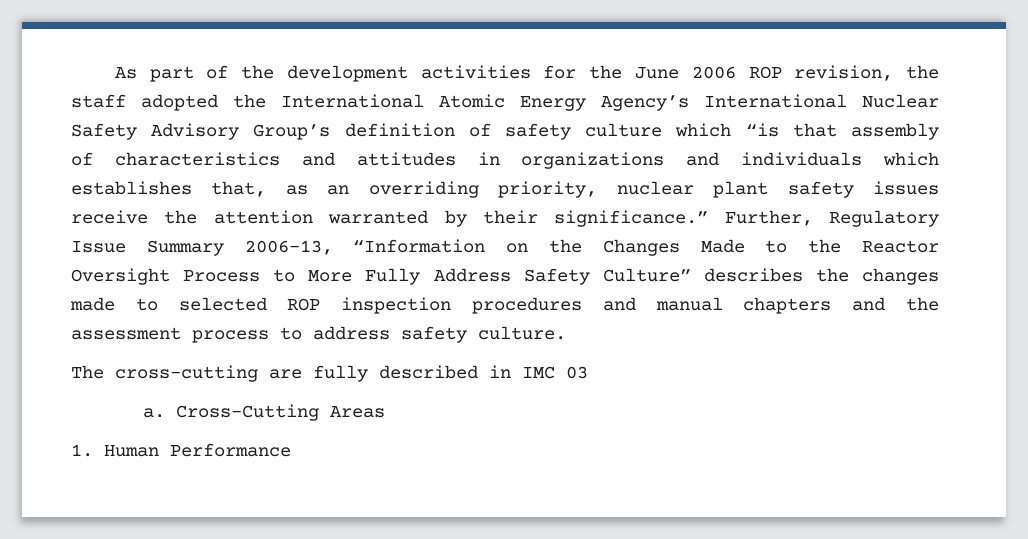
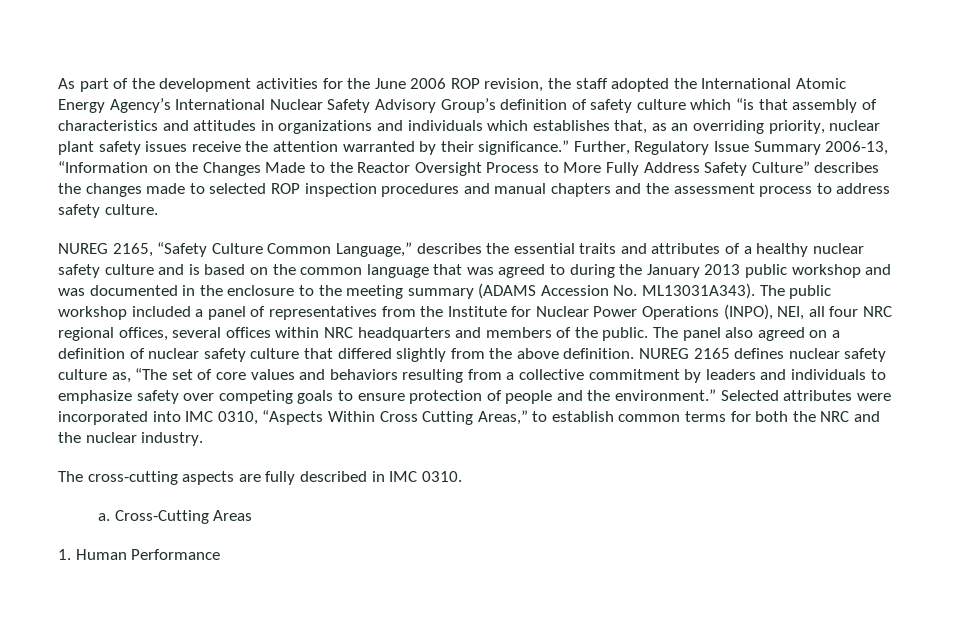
(566, 333) none -> [58,242,864,257] [58,264,892,278] [58,283,832,299] [58,304,893,320] [58,327,841,341] [58,348,887,362] [58,368,886,383] [58,389,891,404] [58,410,881,425] [58,432,204,446] // NUREG 2165, “Safety Culture Common Language,” describes the essential traits and attributes of a healthy nuclear safety culture and is based on the common language that was agreed to during the January 2013 public workshop and was documented in the enclosure to the meeting summary (ADAMS Accession No. ML13031A343). The public workshop included a panel of representatives from the Institute for Nuclear Power Operations (INPO), NEI, all four NRC regional offices, several offices within NRC headquarters and members of the public. The panel also agreed on a definition of nuclear safety culture that differed slightly from the above definition. NUREG 2165 defines nuclear safety culture as, “The set of core values and behaviors resulting from a collective commitment by leaders and individuals to emphasize safety over competing goals to ensure protection of people and the environment.” Selected attributes were incorporated into IMC 0310, “Aspects Within Cross Cutting Areas,” to establish common terms for both the NRC and the nuclear industry.
(258, 373) none -> [182,471,235,485] aspects
[566,366,588,379] 03 -> [421,471,462,482] 0310.

